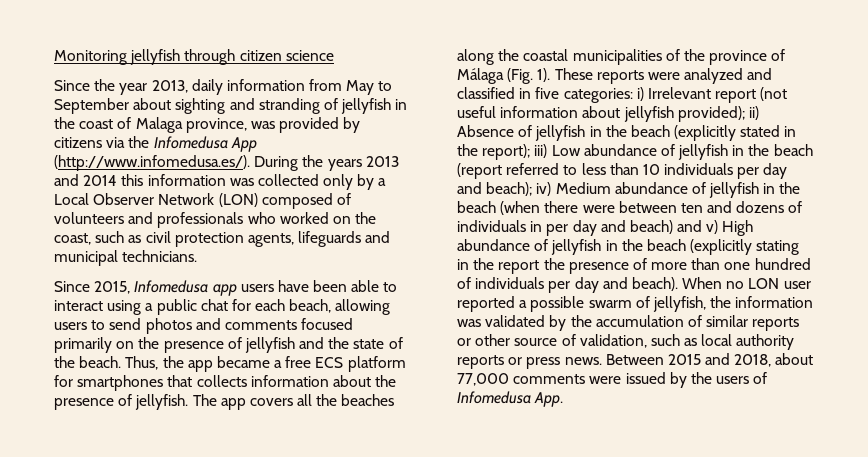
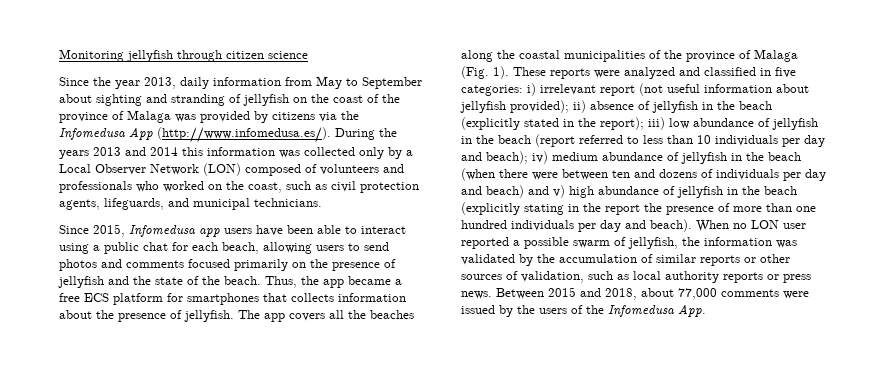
[395,99,408,110] in -> [293,97,307,103] on
[135,117,247,133] Malaga province, -> [382,94,400,103] [59,110,171,123] the province of Malaga
[298,231,362,247] lifeguards -> [104,198,164,210] lifeguards,
[457,68,504,84] Málaga -> [754,49,798,62] Malaga
[647,87,711,99] Irrelevant -> [540,84,596,95] irrelevant
[457,125,514,137] Absence -> [590,101,634,110] absence
[551,145,581,156] Low -> [669,118,690,129] low
[555,182,611,194] Medium -> [552,152,598,161] medium
[530,221,543,232] in -> (779, 174) none
[722,220,754,236] High -> [569,186,594,198] high
[457,277,471,289] of -> (507, 224) none
[514,338,558,346] source -> [461,274,502,280] sources
(768, 378) none -> [586,305,604,314] the

